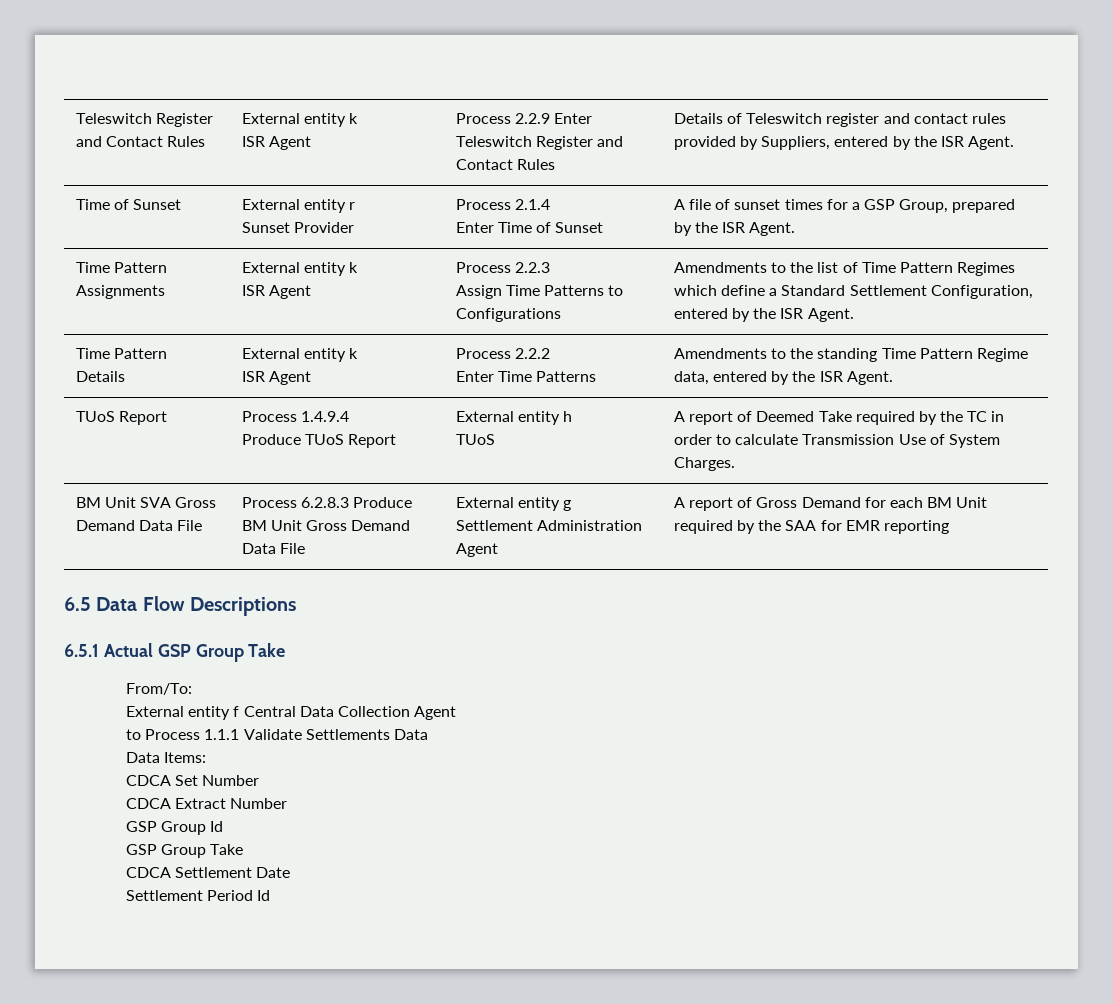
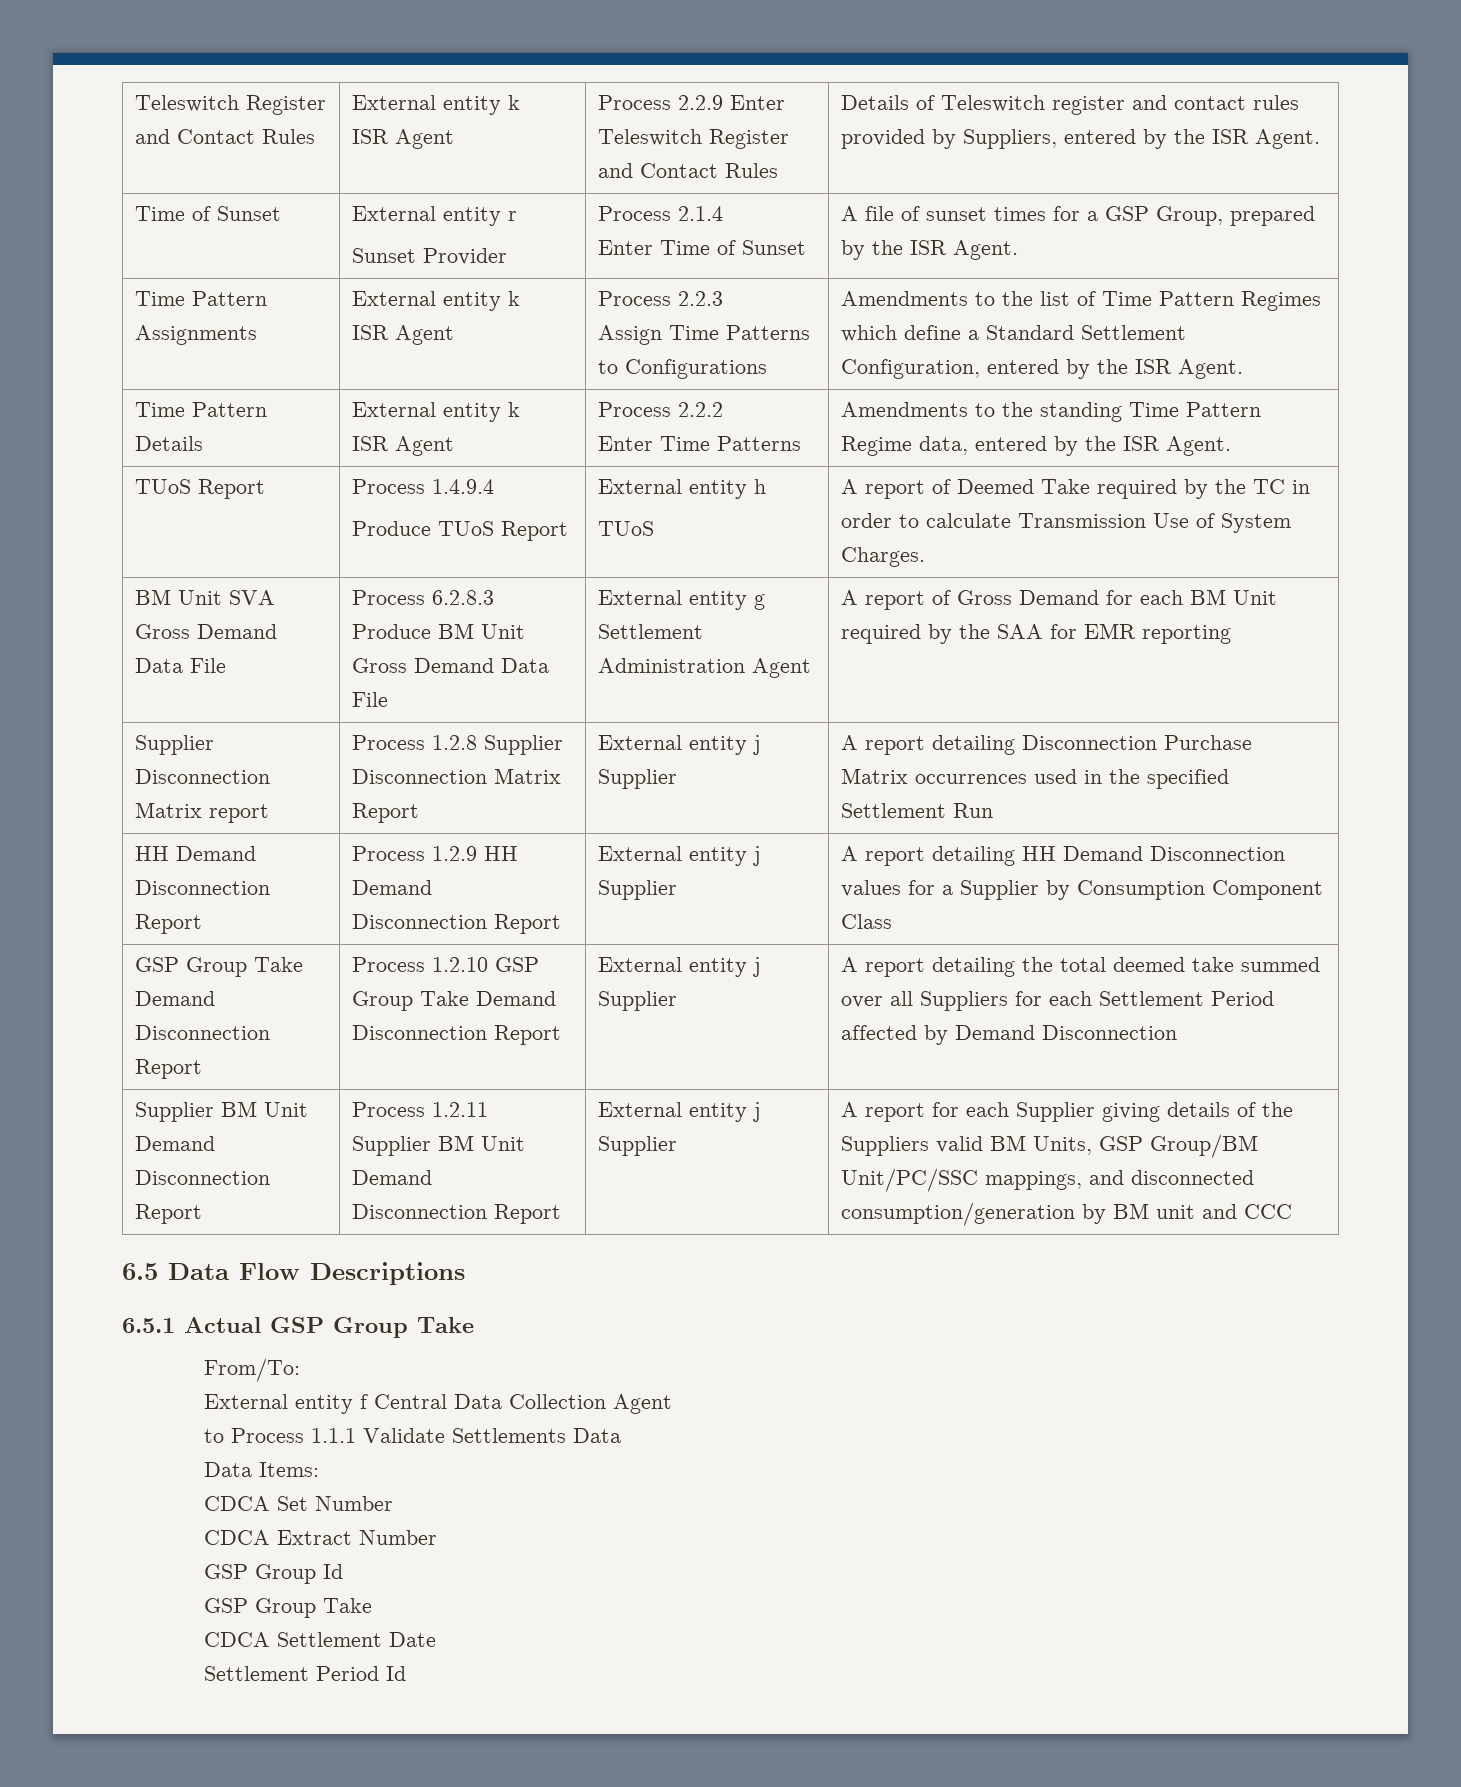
(949, 527) none -> [135,735,215,755] [135,769,271,784] [135,802,270,823] [352,735,564,755] [352,768,562,784] [352,803,420,823] [598,735,762,755] [598,769,678,789] [841,735,1253,755] [841,768,1230,789] [841,803,994,818] [135,846,257,861] [135,880,271,895] [135,914,203,934] [352,846,519,861] [352,880,433,895] [352,914,562,934] [598,846,762,866] [598,880,678,900] [841,846,1286,866] [841,880,1324,900] [841,914,893,929] [135,957,304,977] [135,991,216,1006] [135,1025,271,1040] [135,1059,203,1079] [352,957,540,972] [352,991,557,1011] [352,1025,562,1045] [598,957,762,977] [598,991,678,1011] [841,957,1321,977] [841,991,1275,1011] [841,1025,1178,1045] [135,1101,309,1122] [135,1136,216,1151] [135,1170,271,1185] [135,1204,203,1224] [352,1102,489,1117] [352,1135,526,1156] [352,1170,433,1185] [352,1204,562,1224] [598,1102,762,1122] [598,1136,678,1156] [841,1102,1294,1122] [841,1134,1259,1158] [841,1168,1255,1192] [841,1202,1293,1226] // Supplier Disconnection Matrix report | Process 1.2.8 Supplier Disconnection Matrix Report | External entity j Supplier | A report detailing Disconnection Purchase Matrix occurrences used in the specified Settlement Run // HH Demand Disconnection Report | Process 1.2.9 HH Demand Disconnection Report | External entity j Supplier | A report detailing HH Demand Disconnection values for a Supplier by Consumption Component Class // GSP Group Take Demand Disconnection Report | Process 1.2.10 GSP Group Take Demand Disconnection Report | External entity j Supplier | A report detailing the total deemed take summed over all Suppliers for each Settlement Period affected by Demand Disconnection // Supplier BM Unit Demand Disconnection Report | Process 1.2.11 Supplier BM Unit Demand Disconnection Report | External entity j Supplier | A report for each Supplier giving details of the Suppliers valid BM Units, GSP Group/BM Unit/PC/SSC mappings, and disconnected consumption/generation by BM unit and CCC

